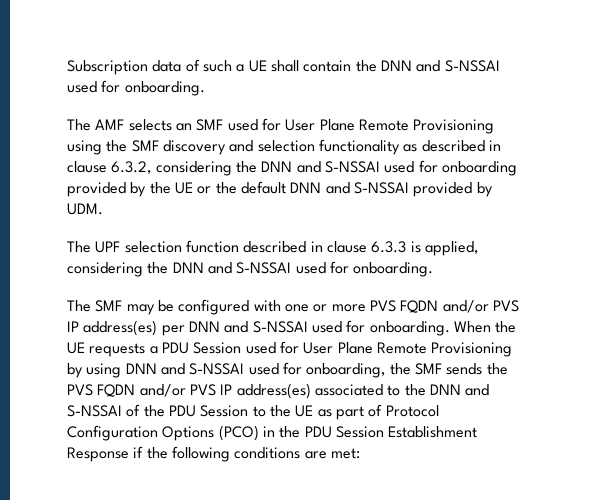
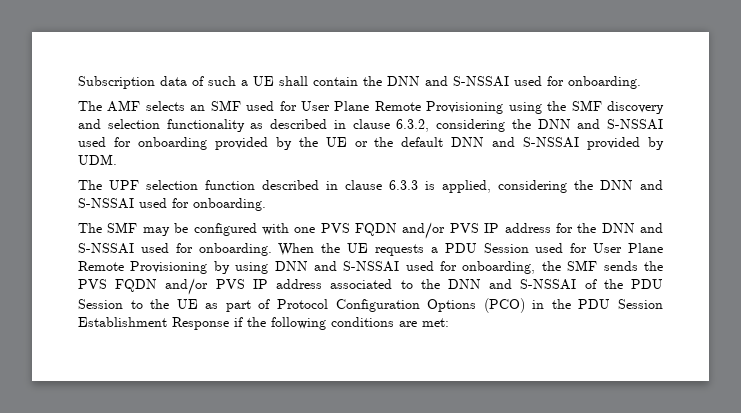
[313,300,519,313] [67,320,185,336] or more PVS FQDN and/or PVS IP address(es) per -> [320,222,597,239] PVS FQDN and/or PVS IP address for the
[236,383,311,399] address(es) -> [276,279,323,289] address

